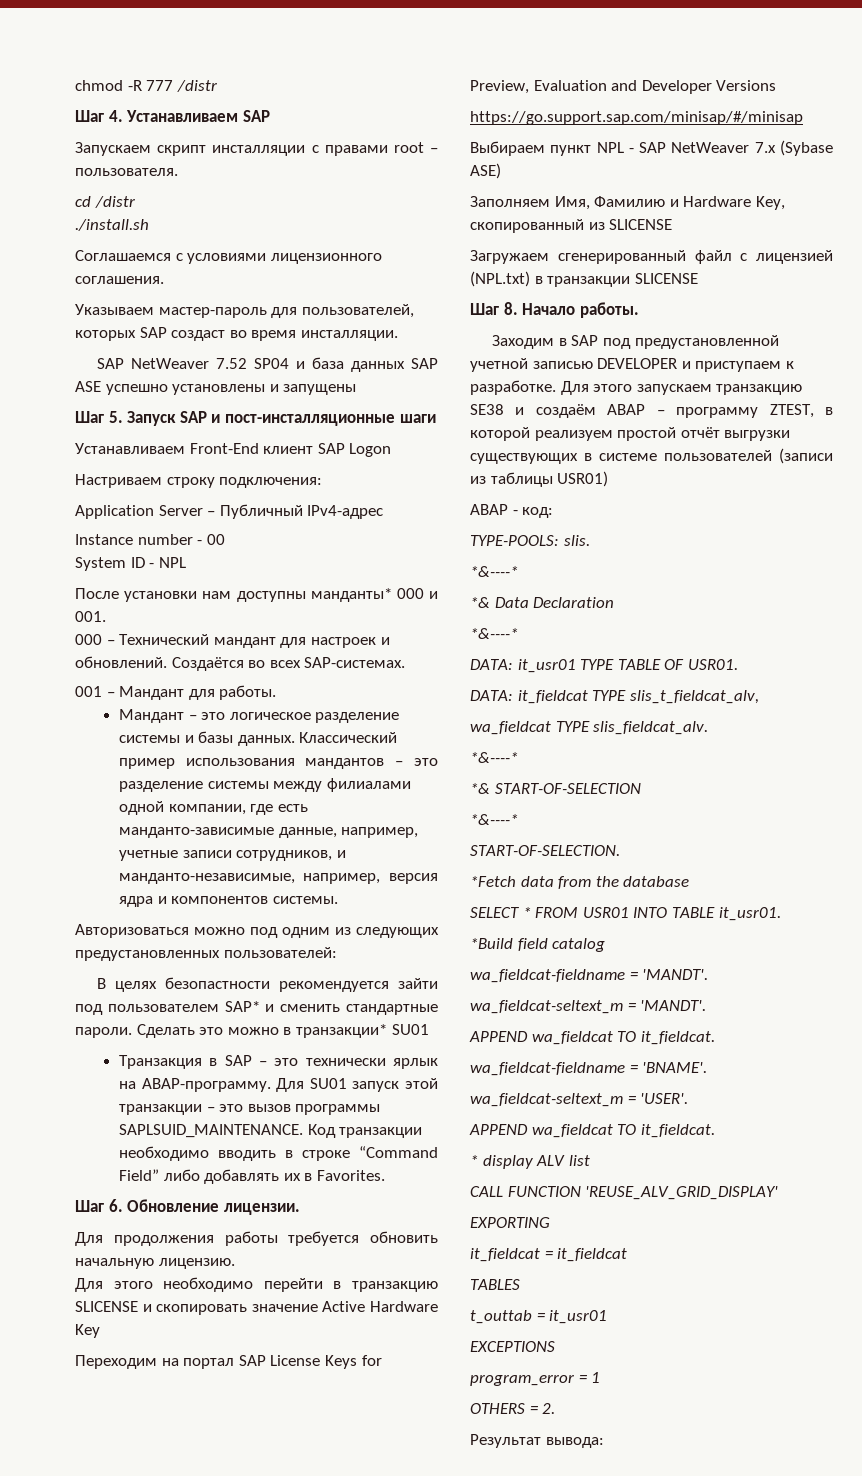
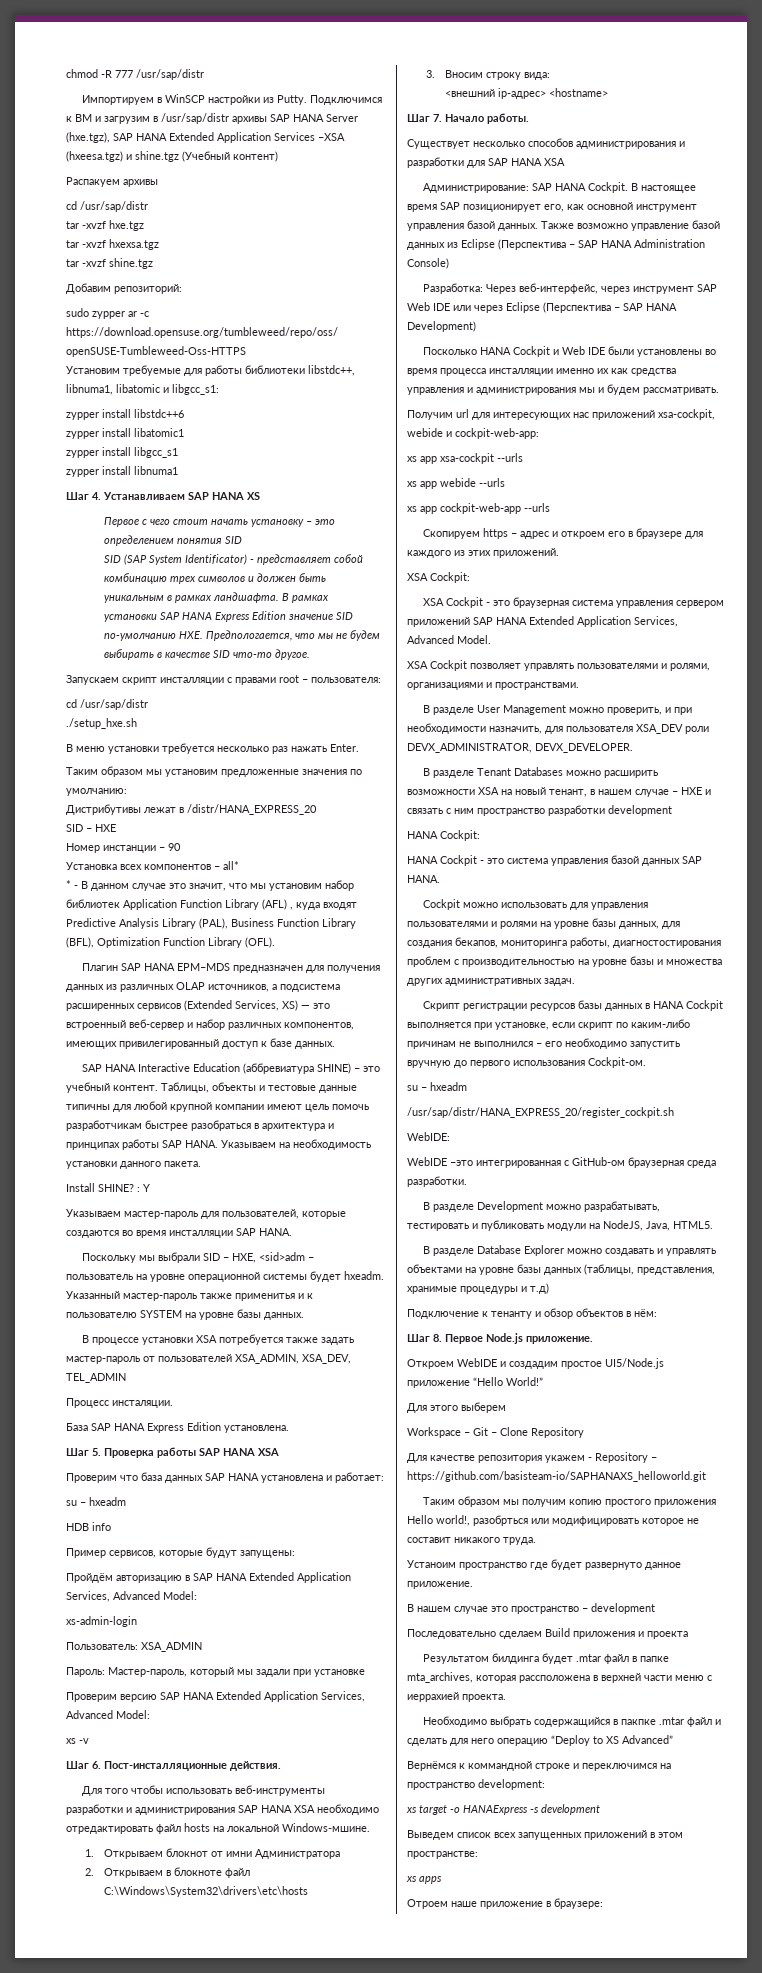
[176,80,217,92] [75,110,270,122] /distr // Шаг 4. Устанавливаем SAP -> [136,69,204,80] [82,94,383,105] [66,113,358,124] [66,132,345,143] [66,151,278,162] [66,177,158,187] [66,201,148,212] [66,220,144,231] [66,239,159,250] [66,258,153,269] [66,283,182,294] [66,308,149,319] [66,327,338,338] [66,346,246,357] [66,365,355,376] [66,384,219,395] [66,409,184,420] [66,428,184,439] [66,447,178,458] [66,466,178,477] [66,492,260,500] [104,517,336,527] [104,535,243,546] [104,554,364,565] [104,573,327,584] [104,592,330,603] [104,611,354,622] [104,630,381,641] [104,649,311,660] /usr/sap/distr // Импортируем в WinSCP настройки из Putty. Подключимся к ВМ и загрузим в /usr/sap/distr архивы SAP HANA Server (hxe.tgz), SAP HANA Extended Application Services –XSA (hxeesa.tgz) и shine.tgz (Учебный контент) // Распакуем архивы // cd /usr/sap/distr // tar -xvzf hxe.tgz // tar -xvzf hxexsa.tgz // tar -xvzf shine.tgz // Добавим репозиторий: // sudo zypper ar -c https://download.opensuse.org/tumbleweed/repo/oss/ openSUSE-Tumbleweed-Oss-HTTPS // Установим требуемые для работы библиотеки libstdc++, libnuma1, libatomic и libgcc_s1: // zypper install libstdc++6 // zypper install libatomic1 // zypper install libgcc_s1 // zypper install libnuma1 // Шаг 4. Устанавливаем SAP HANA XS // Первое с чего стоит начать установку – это определением понятия SID // SID (SAP System Identificator) - представляет собой комбинацию трех символов и должен быть уникальным в рамках ландшафта. В рамках установки SAP HANA Express Edition значение SID по-умолчанию HXE. Предпологается, что мы не будем выбирать в качестве SID что-то другое.
[75,168,178,176] [75,196,135,208] [75,219,149,231] [75,250,382,264] [75,276,164,284] [75,304,414,318] [75,327,398,341] [97,357,438,372] [75,381,357,395] [75,411,436,426] [75,443,392,457] [75,474,323,488] [75,504,384,519] [75,534,225,545] [75,557,186,571] [75,588,438,602] [75,611,106,622] [75,634,390,648] [75,656,406,671] [75,685,277,700] [118,709,400,723] [118,731,398,746] [118,758,438,769] [118,778,411,792] [118,801,308,815] [118,827,419,838] [118,850,346,861] [118,873,439,884] [118,896,338,907] [75,924,439,938] [75,947,337,961] [97,977,438,992] [75,1001,439,1015] [75,1024,429,1038] [118,1055,439,1069] [118,1078,438,1092] [118,1104,381,1115] [118,1124,423,1138] [118,1146,438,1161] [118,1169,385,1184] пользователя. // cd /distr // ./install.sh // Соглашаемся с условиями лицензионного соглашения. // Указываем мастер-пароль для пользователей, которых SAP создаст во время инсталляции. // SAP NetWeaver 7.52 SP04 и база данных SAP ASE успешно установлены и запущены // Шаг 5. Запуск SAP и пост-инсталляционные шаги // Устанавливаем Front-End клиент SAP Logon // Настриваем строку подключения: // Application Server – Публичный IPv4-адрес // Instance number - 00 // System ID - NPL // После установки нам доступны манданты* 000 и 001. // 000 – Технический мандант для настроек и обновлений. Создаётся во всех SAP-системах. // 001 – Мандант для работы. // Мандант – это логическое разделение системы и базы данных. Классический пример использования мандантов – это разделение системы между филиалами одной компании, где есть манданто-зависимые данные, например, учетные записи сотрудников, и манданто-независимые, например, версия ядра и компонентов системы. // Авторизоваться можно под одним из следующих предустановленных пользователей: // В целях безопастности рекомендуется зайти под пользователем SAP* и сменить стандартные пароли. Сделать это можно в транзакции* SU01 // Транзакция в SAP – это технически ярлык на ABAP-программу. Для SU01 запуск этой транзакции – это вызов программы SAPLSUID_MAINTENANCE. Код транзакции необходимо вводить в строке “Command Field” либо добавлять их в Favorites. -> [311,677,381,683] [66,699,148,710] [66,718,137,729] [66,743,359,754] [66,766,362,777] [66,788,127,796] [66,804,317,815] [66,824,116,832] [66,843,181,853] [66,861,239,870] [66,880,354,891] [66,899,357,910] [66,918,356,929] [66,937,275,948] [82,963,381,973] [66,982,340,992] [66,1000,330,1011] [66,1019,354,1030] [66,1038,335,1049] [82,1063,381,1074] [66,1082,357,1093] [66,1101,369,1112] [66,1120,334,1131] [66,1139,371,1150] [66,1161,201,1169] [66,1183,150,1192] [66,1209,346,1219] [66,1228,292,1238] [82,1252,315,1263] [66,1271,384,1282] [66,1291,313,1301] [66,1309,304,1320] [82,1334,355,1345] [66,1354,351,1364] [66,1373,126,1383] [66,1398,173,1408] [66,1422,289,1433] [66,1447,279,1458] [66,1472,384,1483] [66,1497,126,1506] [66,1522,111,1531] [66,1547,295,1558] [66,1572,351,1583] [66,1591,197,1602] [66,1616,137,1627] [66,1642,202,1652] [66,1667,365,1677] [66,1691,365,1702] [66,1710,150,1719] [66,1738,89,1744] пользователя: // cd /usr/sap/distr // ./setup_hxe.sh // В меню установки требуется несколько раз нажать Enter. // Таким образом мы установим предложенные значения по умолчанию: // Дистрибутивы лежат в /distr/HANA_EXPRESS_20 // SID – HXE // Номер инстанции – 90 // Установка всех компонентов – all* // * - В данном случае это значит, что мы установим набор библиотек Application Function Library (AFL) , куда входят Predictive Analysis Library (PAL), Business Function Library (BFL), Optimization Function Library (OFL). // Плагин SAP HANA EPM–MDS предназначен для получения данных из различных OLAP источников, а подсистема расширенных сервисов (Extended Services, XS) — это встроенный веб-сервер и набор различных компонентов, имеющих привилегированный доступ к базе данных. // SAP HANA Interactive Education (аббревиатура SHINE) – это учебный контент. Таблицы, объекты и тестовые данные типичны для любой крупной компании имеют цель помочь разработчикам быстрее разобраться в архитектура и принципах работы SAP HANA. Указываем на необходимость установки данного пакета. // Install SHINE? : Y // Указываем мастер-пароль для пользователей, которые создаются во время инсталляции SAP HANA. // Поскольку мы выбрали SID – HXE, <sid>adm – пользователь на уровне операционной системы будет hxeadm. Указанный мастер-пароль также применитья и к пользователю SYSTEM на уровне базы данных. // В процессе установки XSA потребуется также задать мастер-пароль от пользователей XSA_ADMIN, XSA_DEV, TEL_ADMIN // Процесс инсталяции. // База SAP HANA Express Edition установлена. // Шаг 5. Проверка работы SAP HANA XSA // Проверим что база данных SAP HANA установлена и работает: // su – hxeadm // HDB info // Пример сервисов, которые будут запущены: // Пройдём авторизацию в SAP HANA Extended Application Services, Advanced Model: // xs-admin-login // Пользователь: XSA_ADMIN // Пароль: Мастер-пароль, который мы задали при установке // Проверим версию SAP HANA Extended Application Services, Advanced Model: // xs -v
[127,1199,300,1215] [75,1231,438,1246] [75,1258,235,1269] [75,1277,438,1292] [75,1301,438,1315] [75,1324,100,1338] [75,1355,382,1369] [470,80,777,94] [470,111,803,125] [470,140,833,156] [470,163,501,179] [470,196,785,210] [470,219,673,233] [470,250,833,264] [470,271,698,287] [470,302,639,318] [492,335,779,349] [470,358,794,372] [470,380,803,395] [470,404,833,418] [470,427,791,441] [470,448,833,464] [470,471,609,487] [470,504,554,518] [470,535,590,546] [470,566,518,577] [470,597,615,608] [470,628,518,639] [470,659,738,673] [470,690,759,704] [470,721,709,735] [470,752,518,763] [470,783,641,794] [470,814,518,825] [470,845,620,856] [470,876,690,889] [470,907,781,921] [470,938,606,952] [470,969,709,983] [470,1000,707,1014] [469,1031,715,1045] [470,1062,708,1076] [470,1093,689,1107] [469,1124,715,1138] [470,1155,590,1169] [470,1186,779,1200] [470,1217,550,1228] [470,1248,628,1262] [470,1279,520,1290] [470,1310,608,1324] [470,1341,555,1352] [470,1372,601,1386] [470,1403,556,1414] [470,1434,604,1448] Обновление лицензии. // Для продолжения работы требуется обновить начальную лицензию. // Для этого необходимо перейти в транзакцию SLICENSE и скопировать значение Active Hardware Key // Переходим на портал SAP License Keys for Preview, Evaluation and Developer Versions // https://go.support.sap.com/minisap/#/minisap // Выбираем пункт NPL - SAP NetWeaver 7.x (Sybase ASE) // Заполняем Имя, Фамилию и Hardware Key, скопированный из SLICENSE // Загружаем сгенерированный файл с лицензией (NPL.txt) в транзакции SLICENSE // Шаг 8. Начало работы. // Заходим в SAP под предустановленной учетной записью DEVELOPER и приступаем к разработке. Для этого запускаем транзакцию SE38 и создаём ABAP – программу ZTEST, в которой реализуем простой отчёт выгрузки существующих в системе пользователей (записи из таблицы USR01) // ABAP - код: // TYPE-POOLS: slis. // *&----* // *& Data Declaration // *&----* // DATA: it_usr01 TYPE TABLE OF USR01. // DATA: it_fieldcat TYPE slis_t_fieldcat_alv, // wa_fieldcat TYPE slis_fieldcat_alv. // *&----* // *& START-OF-SELECTION // *&----* // START-OF-SELECTION. // *Fetch data from the database // SELECT * FROM USR01 INTO TABLE it_usr01. // *Build field catalog // wa_fieldcat-fieldname = 'MANDT'. // wa_fieldcat-seltext_m = 'MANDT'. // APPEND wa_fieldcat TO it_fieldcat. // wa_fieldcat-fieldname = 'BNAME'. // wa_fieldcat-seltext_m = 'USER'. // APPEND wa_fieldcat TO it_fieldcat. // * display ALV list // CALL FUNCTION 'REUSE_ALV_GRID_DISPLAY' // EXPORTING // it_fieldcat = it_fieldcat // TABLES // t_outtab = it_usr01 // EXCEPTIONS // program_error = 1 // OTHERS = 2. // Результат вывода: -> [104,1761,281,1771] [82,1785,326,1796] [66,1804,379,1815] [66,1823,370,1834] [85,1848,341,1859] [85,1867,251,1878] [104,1886,309,1897] [426,70,551,80] [445,88,609,99] [407,113,529,124] [407,138,685,149] [407,157,565,168] [423,182,697,193] [407,202,697,212] [407,220,720,231] [407,239,705,250] [407,258,449,269] [423,283,718,294] [407,302,677,313] [407,321,476,332] [423,346,717,357] [407,368,676,376] [407,384,719,395] [407,409,715,420] [407,428,539,439] [407,453,523,464] [407,478,505,489] [407,503,550,514] [423,528,704,539] [407,548,559,558] [407,572,470,583] [423,597,725,608] [407,616,678,627] [407,635,491,644] [407,660,710,671] [407,682,579,690] [423,705,693,715] [407,723,709,734] [407,743,633,753] [423,767,659,778] [407,787,711,797] [407,805,672,816] [407,830,480,841] [407,855,702,866] [407,875,440,883] [423,899,649,910] [407,918,680,929] [407,937,721,948] [407,956,722,967] [407,978,575,986] [423,1000,724,1011] [407,1019,690,1030] [407,1038,680,1049] [407,1057,646,1068] [407,1082,467,1091] [407,1107,674,1118] [407,1132,450,1141] [407,1157,716,1168] [407,1176,467,1187] [423,1201,661,1212] [407,1220,713,1231] [423,1245,717,1256] [407,1264,715,1275] [407,1283,549,1294] [407,1308,657,1319] [407,1333,593,1344] [407,1358,664,1369] [407,1377,543,1388] [407,1402,506,1413] [407,1427,584,1438] [407,1452,657,1463] [407,1471,706,1482] [423,1496,717,1507] [407,1515,699,1526] [407,1537,536,1545] [407,1559,681,1570] [407,1581,473,1589] [407,1603,655,1614] [407,1628,688,1639] [423,1653,670,1664] [407,1672,712,1683] [407,1692,506,1702] [423,1716,722,1727] [407,1735,673,1746] [407,1761,671,1771] [407,1779,545,1790] [406,1804,600,1815] [407,1830,683,1840] [407,1851,478,1859] [406,1876,442,1884] [407,1898,603,1909] Пост-инсталляционные действия. // Для того чтобы использовать веб-инструменты разработки и администрирования SAP HANA XSA необходимо отредактировать файл hosts на локальной Windows-мшине. // 1. Открываем блокнот от имни Администратора // 2. Открываем в блокноте файл C:\Windows\System32\drivers\etc\hosts // 3. Вносим строку вида: // <внешний ip-адрес> <hostname> // Шаг 7. Начало работы. // Существует несколько способов администрирования и разработки для SAP HANA XSA // Администрирование: SAP HANA Cockpit. В настоящее время SAP позиционирует его, как основной инструмент управления базой данных. Также возможно управление базой данных из Eclipse (Перспектива – SAP HANA Administration Console) // Разработка: Через веб-интерфейс, через инструмент SAP Web IDE или через Eclipse (Перспектива – SAP HANA Development) // Посколько HANA Cockpit и Web IDE были установлены во время процесса инсталляции именно их как средства управления и администрирования мы и будем рассматривать. // Получим url для интересующих нас приложений xsa-cockpit, webide и cockpit-web-app: // xs app xsa-cockpit --urls // xs app webide --urls // xs app cockpit-web-app --urls // Скопируем https – адрес и откроем его в браузере для каждого из этих приложений. // XSA Cockpit: // XSA Cockpit - это браузерная система управления сервером приложений SAP HANA Extended Application Services, Advanced Model. // XSA Cockpit позволяет управлять пользователями и ролями, организациями и пространствами. // В разделе User Management можно проверить, и при необходимости назначить, для пользователя XSA_DEV роли DEVX_ADMINISTRATOR, DEVX_DEVELOPER. // В разделе Tenant Databases можно расширить возможности XSA на новый тенант, в нашем случае – HXE и связать с ним пространство разработки development // HANA Cockpit: // HANA Cockpit - это система управления базой данных SAP HANA. // Cockpit можно использовать для управления пользователями и ролями на уровне базы данных, для создания бекапов, мониторинга работы, диагностостирования проблем с производительностью на уровне базы и множества других административных задач. // Скрипт регистрации ресурсов базы данных в HANA Cockpit выполняется при установке, если скрипт по каким-либо причинам не выполнился – его необходимо запустить вручную до первого использования Cockpit-ом. // su – hxeadm // /usr/sap/distr/HANA_EXPRESS_20/register_cockpit.sh // WebIDE: // WebIDE –это интегрированная с GitHub-ом браузерная среда разработки. // В разделе Development можно разрабатывать, тестировать и публиковать модули на NodeJS, Java, HTML5. // В разделе Database Explorer можно создавать и управлять объектами на уровне базы данных (таблицы, представления, хранимые процедуры и т.д) // Подключение к тенанту и обзор объектов в нём: // Шаг 8. Первое Node.js приложение. // Откроем WebIDE и создадим простое UI5/Node.js приложение “Hello World!” // Для этого выберем // Workspace – Git – Clone Repository // Для качестве репозитория укажем - Repository – https://github.com/basisteam-io/SAPHANAXS_helloworld.git // Таким образом мы получим копию простого приложения Hello world!, разобрться или модифицировать которое не составит никакого труда. // Устаноим пространство где будет развернуто данное приложение. // В нашем случае это пространство – development // Последовательно сделаем Вuild приложения и проекта // Результатом билдинга будет .mtar файл в папке mta_archives, которая рассположена в верхней части меню с иеррахией проекта. // Необходимо выбрать содержащийся в пакпке .mtar файл и сделать для него операцию “Deploy to XS Advanced” // Вернёмся к коммандной строке и переключимся на пространство development: // xs target -o HANAExpress -s development // Выведем список всех запущенных приложений в этом пространстве: // xs apps // Отроем наше приложение в браузере:

